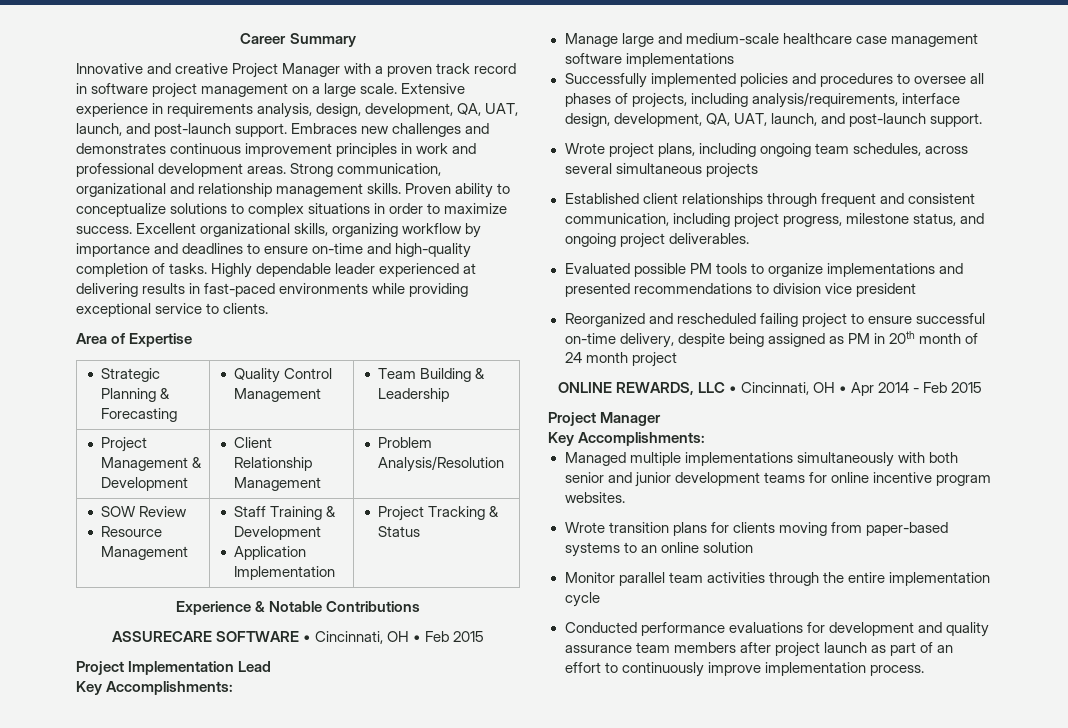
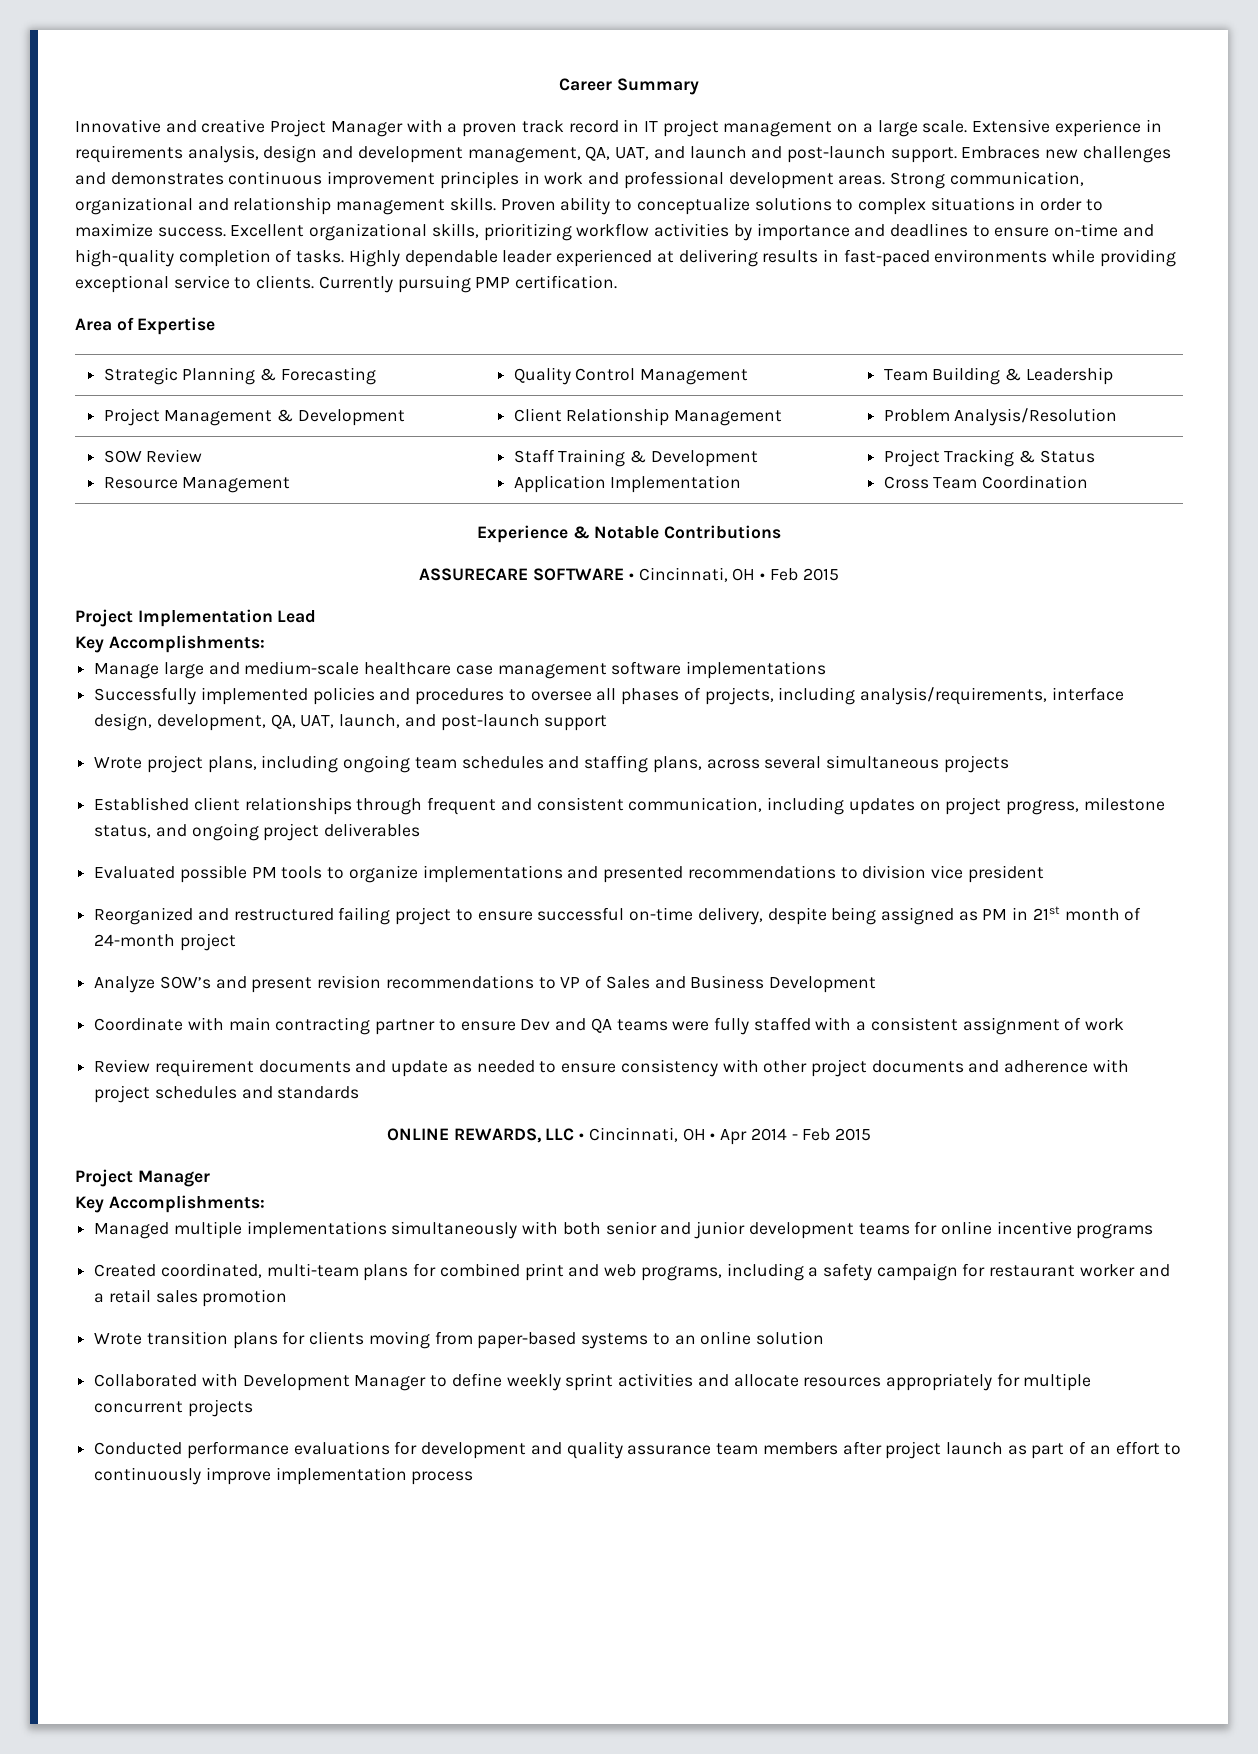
[91,83,149,94] software -> [643,121,658,132] IT
[316,103,519,117] [76,123,122,136] design, development, QA, UAT, launch, -> [263,145,747,163] design and development management, QA, UAT, and launch
[332,223,463,237] organizing workflow -> [483,223,730,241] prioritizing workflow activities
(269, 308) none -> [318,275,618,293] Currently pursuing PMP certification.
(421, 531) none -> [883,475,1089,489] // Cross Team Coordination
[929,113,982,127] support. -> [544,715,608,731] support
[852,143,921,156] schedules, -> [461,755,702,773] schedules and staffing plans,
(730, 220) none -> [848,798,941,815] updates on
[668,233,749,244] deliverables. -> [324,823,421,837] deliverables
[676,313,756,324] rescheduled -> [233,908,334,921] restructured
[888,331,915,344] 20th -> [1032,906,1060,920] 21st
[564,352,677,367] 24 month project -> [94,933,236,951] [94,975,876,993] [94,1017,1125,1035] [94,1059,1129,1077] [94,1085,360,1103] 24-month project // Analyze SOW’s and present revision recommendations to VP of Sales and Business Development // Coordinate with main contracting partner to ensure Dev and QA teams were fully staffed with a consistent assignment of work // Review requirement documents and update as needed to ensure consistency with other project documents and adherence with project schedules and standards
[935,475,991,486] [564,492,625,503] program websites. -> [1076,1224,1154,1239] [94,1263,1170,1281] [94,1289,288,1307] programs // Created coordinated, multi-team plans for combined print and web programs, including a safety campaign for restaurant worker and a retail sales promotion
[564,572,990,586] [564,592,600,607] Monitor parallel team activities through the entire implementation cycle -> [94,1373,1092,1391] [94,1399,253,1417] Collaborated with Development Manager to define weekly sprint activities and allocate resources appropriately for multiple concurrent projects
[869,665,924,676] process. -> [411,1471,474,1485] process

